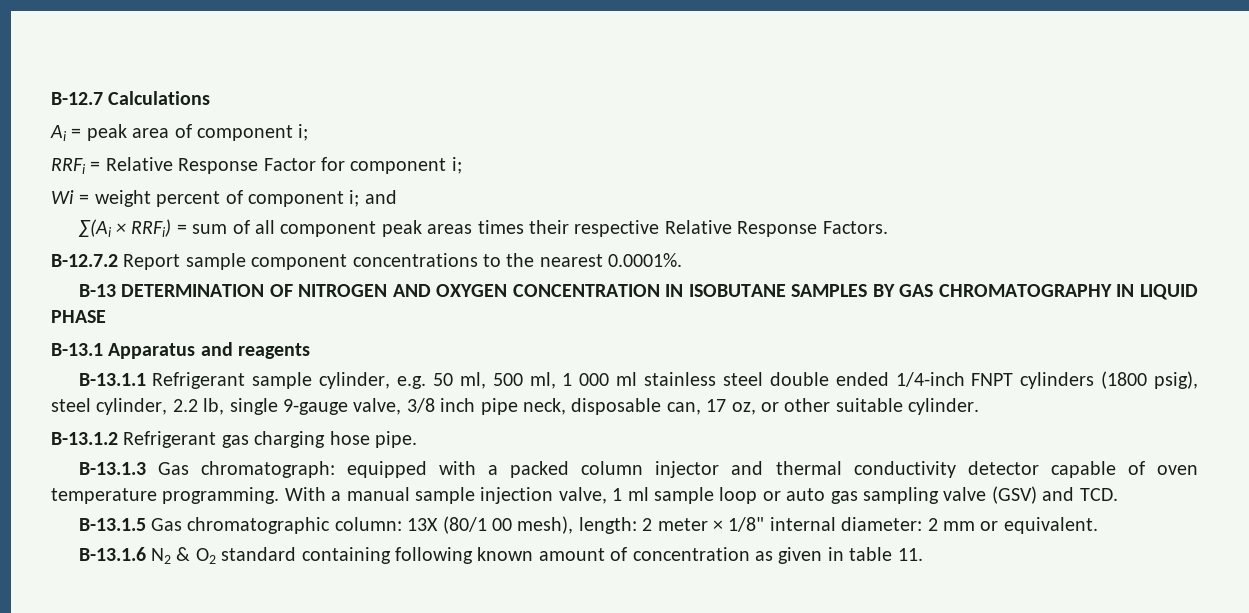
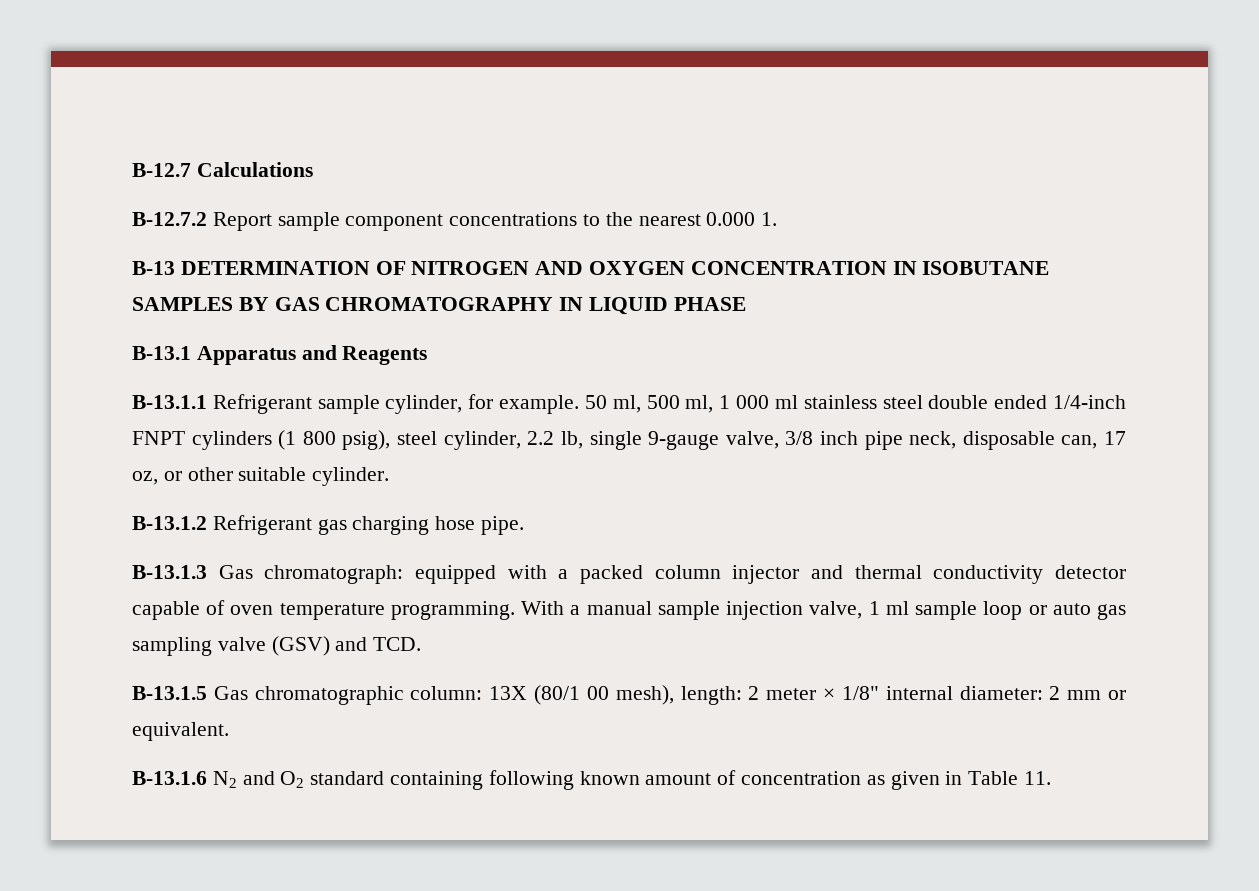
[50,124,309,141] [51,157,462,174] [51,190,397,207] [77,219,888,237] // Ai = peak area of component i; // RRFi = Relative Response Factor for component i; // Wi = weight percent of component i; and // ∑(Ai × RRFi) = sum of all component peak areas times their respective Relative Response Factors. -> (313, 169) none
[608,253,683,267] 0.0001%. -> [706,212,778,226] 0.000 1.
[238,343,311,359] reagents -> [342,346,428,365] Reagents
[397,376,427,389] e.g. -> [468,394,580,414] for example.
[1101,371,1148,389] (1800 -> [278,430,336,450] (1 800
[176,547,191,561] & -> [242,771,275,785] and
[849,547,893,561] table -> [968,771,1019,785] Table

